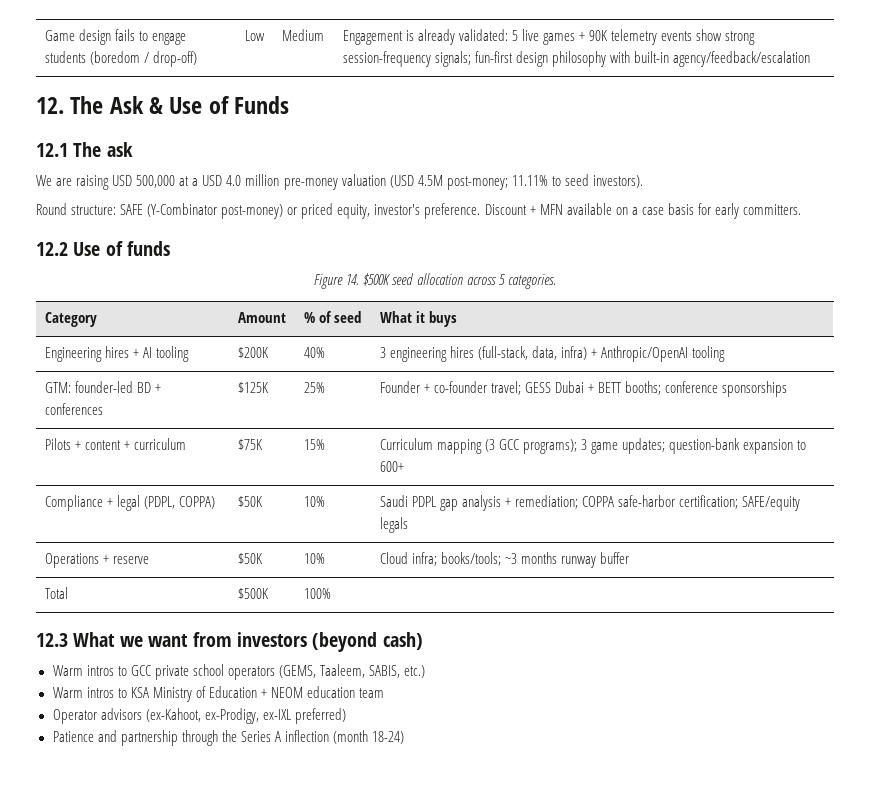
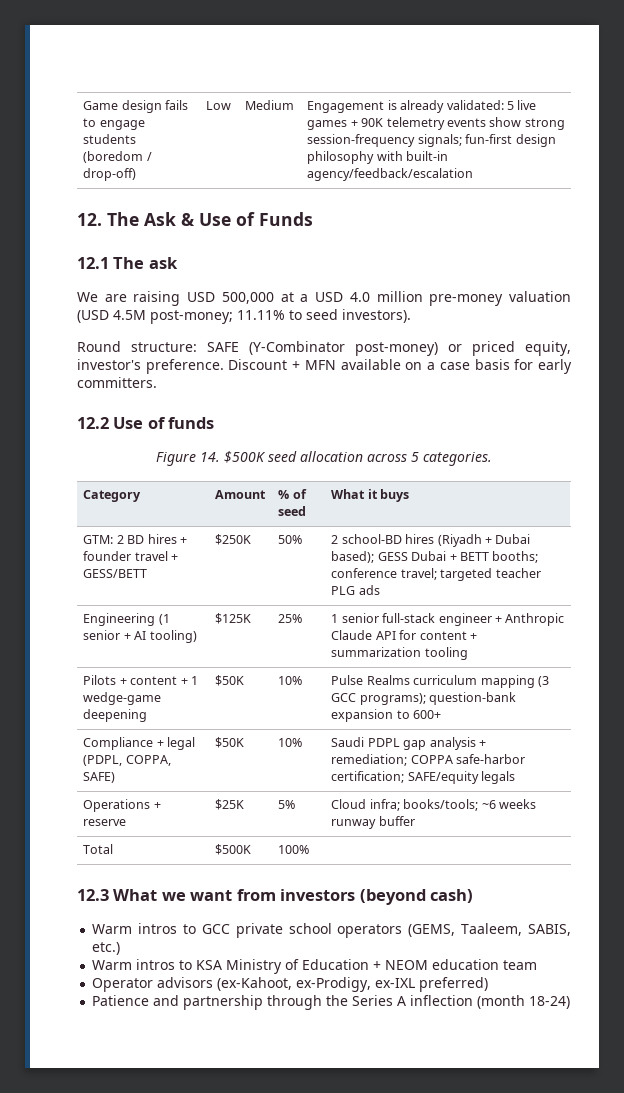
[44,346,189,362] [237,347,269,358] [303,347,325,358] [379,346,726,362] [44,381,161,393] [44,403,103,415] [237,382,269,393] [303,382,325,393] [379,381,521,395] Engineering hires + AI tooling | $200K | 40% | 3 engineering hires (full-stack, data, infra) + Anthropic/OpenAI tooling // GTM: founder-led BD + conferences | $125K | 25% | Founder + co-founder travel; -> [83,534,187,544] [83,551,179,561] [83,569,148,578] [215,534,252,545] [278,535,303,544] [331,534,531,547] [331,551,375,563] GTM: 2 BD hires + founder travel + GESS/BETT | $250K | 50% | 2 school-BD hires (Riyadh + Dubai based);
[722,381,788,397] [44,438,186,450] [237,439,263,450] [303,439,325,450] [379,438,433,450] sponsorships // Pilots + content + curriculum | $75K | 15% | Curriculum -> [400,568,541,581] [331,585,380,595] [83,613,170,626] [83,630,197,643] [215,613,252,624] [278,614,303,623] [331,613,565,626] [331,630,477,640] [331,647,468,660] [83,675,198,685] [83,692,162,705] [83,709,148,722] [215,675,245,686] [278,676,303,685] [331,675,478,685] travel; targeted teacher PLG ads // Engineering (1 senior + AI tooling) | $125K | 25% | 1 senior full-stack engineer + Anthropic Claude API for content + summarization tooling // Pilots + content + 1 wedge-game deepening | $50K | 10% | Pulse Realms curriculum
[580,438,666,454] 3 game updates; -> (426, 699) none
[178,496,215,509] COPPA) -> [125,755,171,766] [83,772,116,783] COPPA, SAFE)
[237,553,263,564] [303,553,325,564] $50K | 10% -> [215,799,245,810] [278,800,296,809] $25K | 5%
[504,552,557,564] ~3 months -> [481,799,536,809] ~6 weeks

